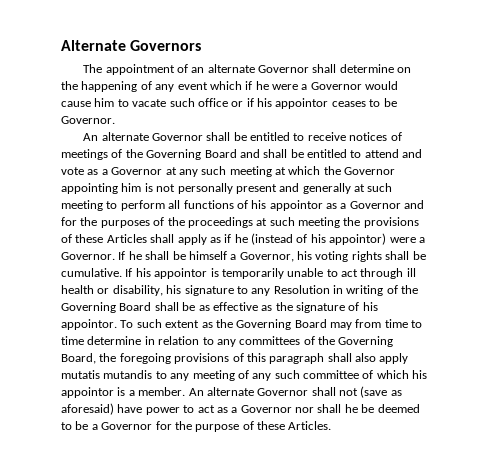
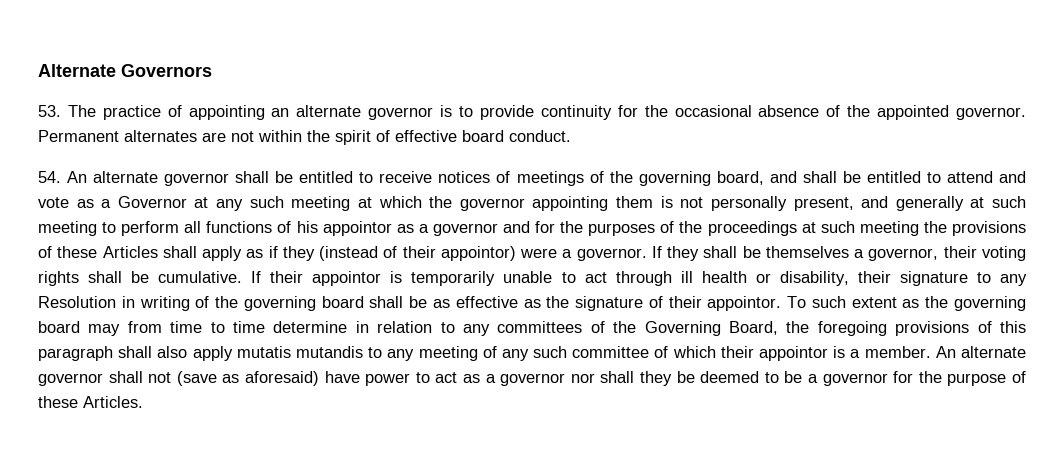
[83,64,412,75] [61,81,399,92] [61,98,397,109] [61,116,115,124] [83,132,203,141] The appointment of an alternate Governor shall determine on the happening of any event which if he were a Governor would cause him to vacate such office or if his appointor ceases to be Governor. // An alternate Governor -> [38,105,1027,120] [38,130,571,145] [38,171,230,186] 53. The practice of appointing an alternate governor is to provide continuity for the occasional absence of the appointed governor. Permanent alternates are not within the spirit of effective board conduct. // 54. An alternate governor
[146,149,237,160] Governing Board -> [638,171,764,186] governing board,
[344,167,396,175] [61,183,142,194] Governor appointing him -> [459,196,654,211] governor appointing them
[235,184,277,194] present -> [793,197,854,211] present,
[349,201,401,209] Governor -> [432,223,498,236] governor
[234,234,248,243] he -> [282,246,315,261] they
[310,234,326,243] his -> [402,246,436,258] their
[61,251,312,262] Governor. If he shall be himself a Governor, his -> [576,246,977,261] governor. If they shall be themselves a governor, their
[135,268,151,277] his -> [270,271,304,283] their
[166,285,182,294] his -> [857,271,891,283] their
[61,302,152,313] Governing Board -> [243,296,364,311] governing board
[362,302,378,311] his -> [668,296,702,308] their
[236,319,327,330] Governing Board -> [953,296,1026,311] [38,321,80,333] governing board
[412,370,428,379] his -> [720,346,754,358] their
[257,388,309,396] Governor -> [38,373,103,386] governor
[240,405,292,413] Governor -> [500,373,566,386] governor
[344,404,358,413] he -> [640,371,673,386] they
[101,422,153,430] Governor -> [822,373,888,386] governor

